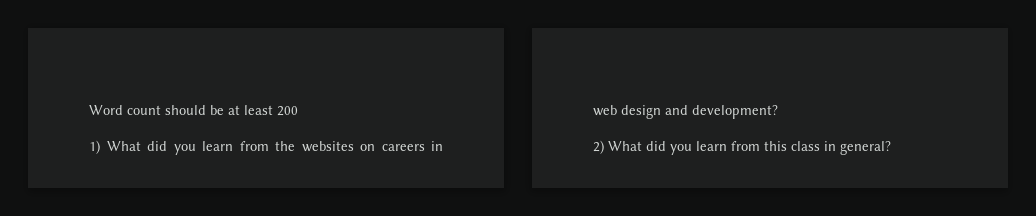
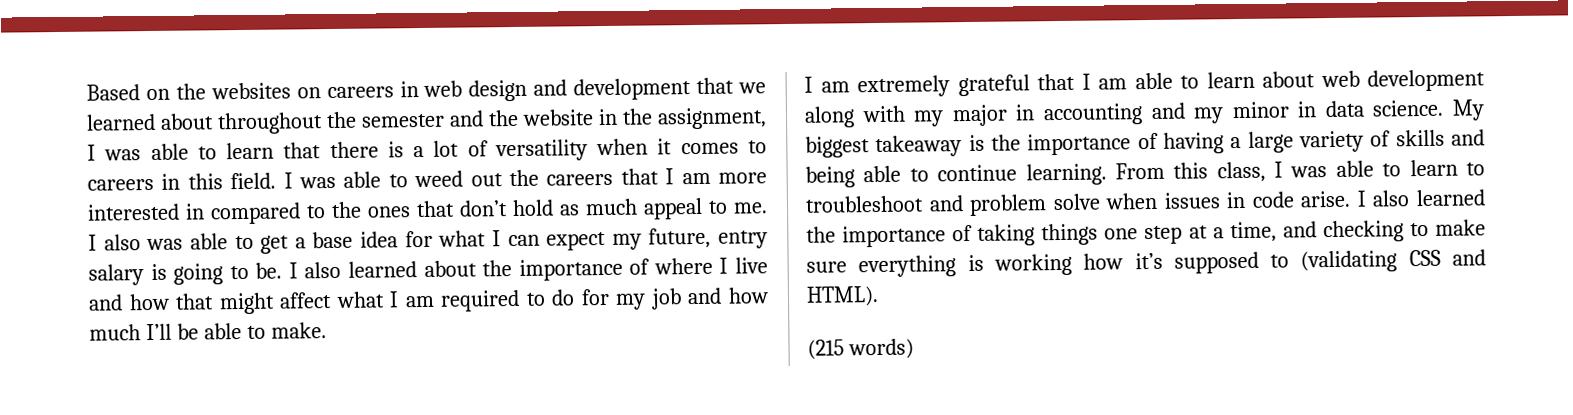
[89,105,298,116] [89,140,269,155] Word count should be at least 200 // 1) What did you learn from -> [86,84,170,101] Based on
[692,105,778,119] [593,140,891,155] development? // 2) What did you learn from this class in general? -> [573,77,766,101] [86,107,767,135] [87,138,767,162] [87,168,767,191] [87,197,768,225] [88,227,768,254] [88,257,768,286] [88,287,769,315] [89,322,327,341] [804,69,1485,98] [804,99,1485,128] [805,129,1485,158] [805,159,1485,188] [805,189,1486,216] [806,219,1486,248] [806,249,1486,278] [806,286,879,307] [807,338,914,360] development that we learned about throughout the semester and the website in the assignment, I was able to learn that there is a lot of versatility when it comes to careers in this field. I was able to weed out the careers that I am more interested in compared to the ones that don’t hold as much appeal to me. I also was able to get a base idea for what I can expect my future, entry salary is going to be. I also learned about the importance of where I live and how that might affect what I am required to do for my job and how much I’ll be able to make. // I am extremely grateful that I am able to learn about web development along with my major in accounting and my minor in data science. My biggest takeaway is the importance of having a large variety of skills and being able to continue learning. From this class, I was able to learn to troubleshoot and problem solve when issues in code arise. I also learned the importance of taking things one step at a time, and checking to make sure everything is working how it’s supposed to (validating CSS and HTML). // (215 words)

